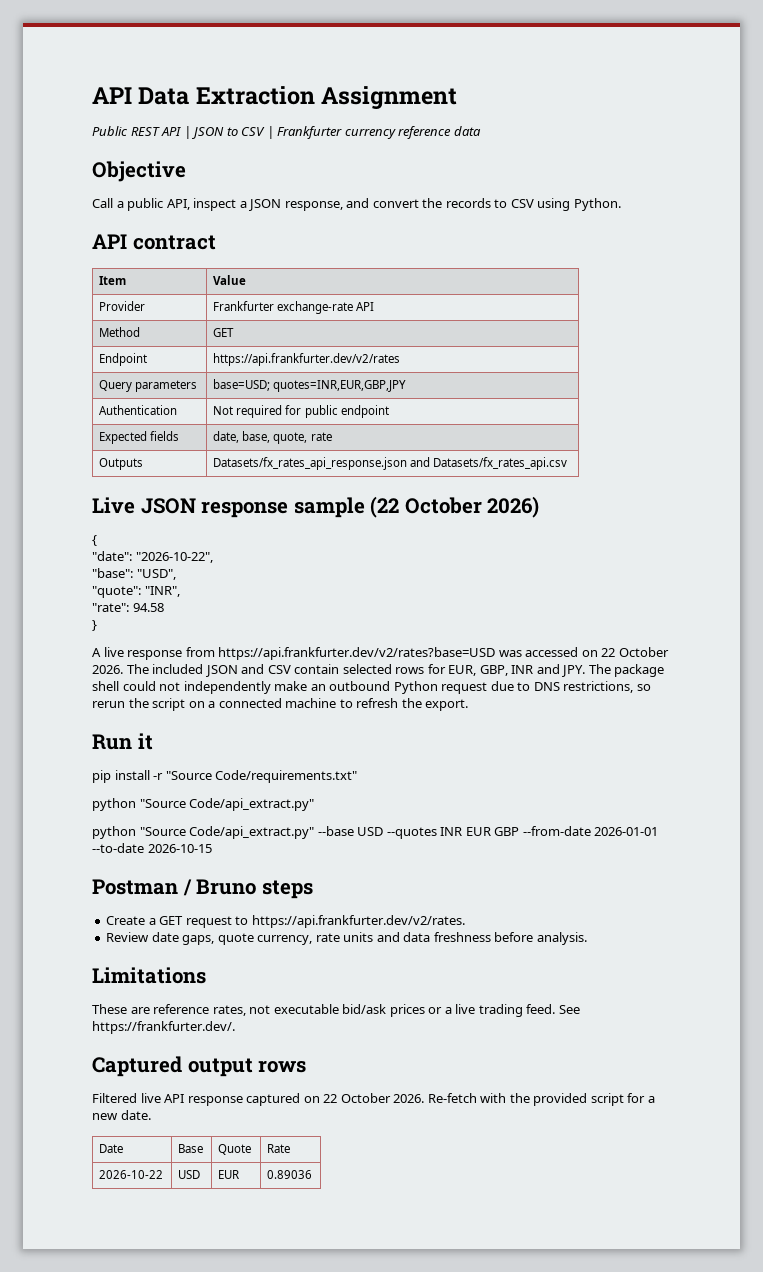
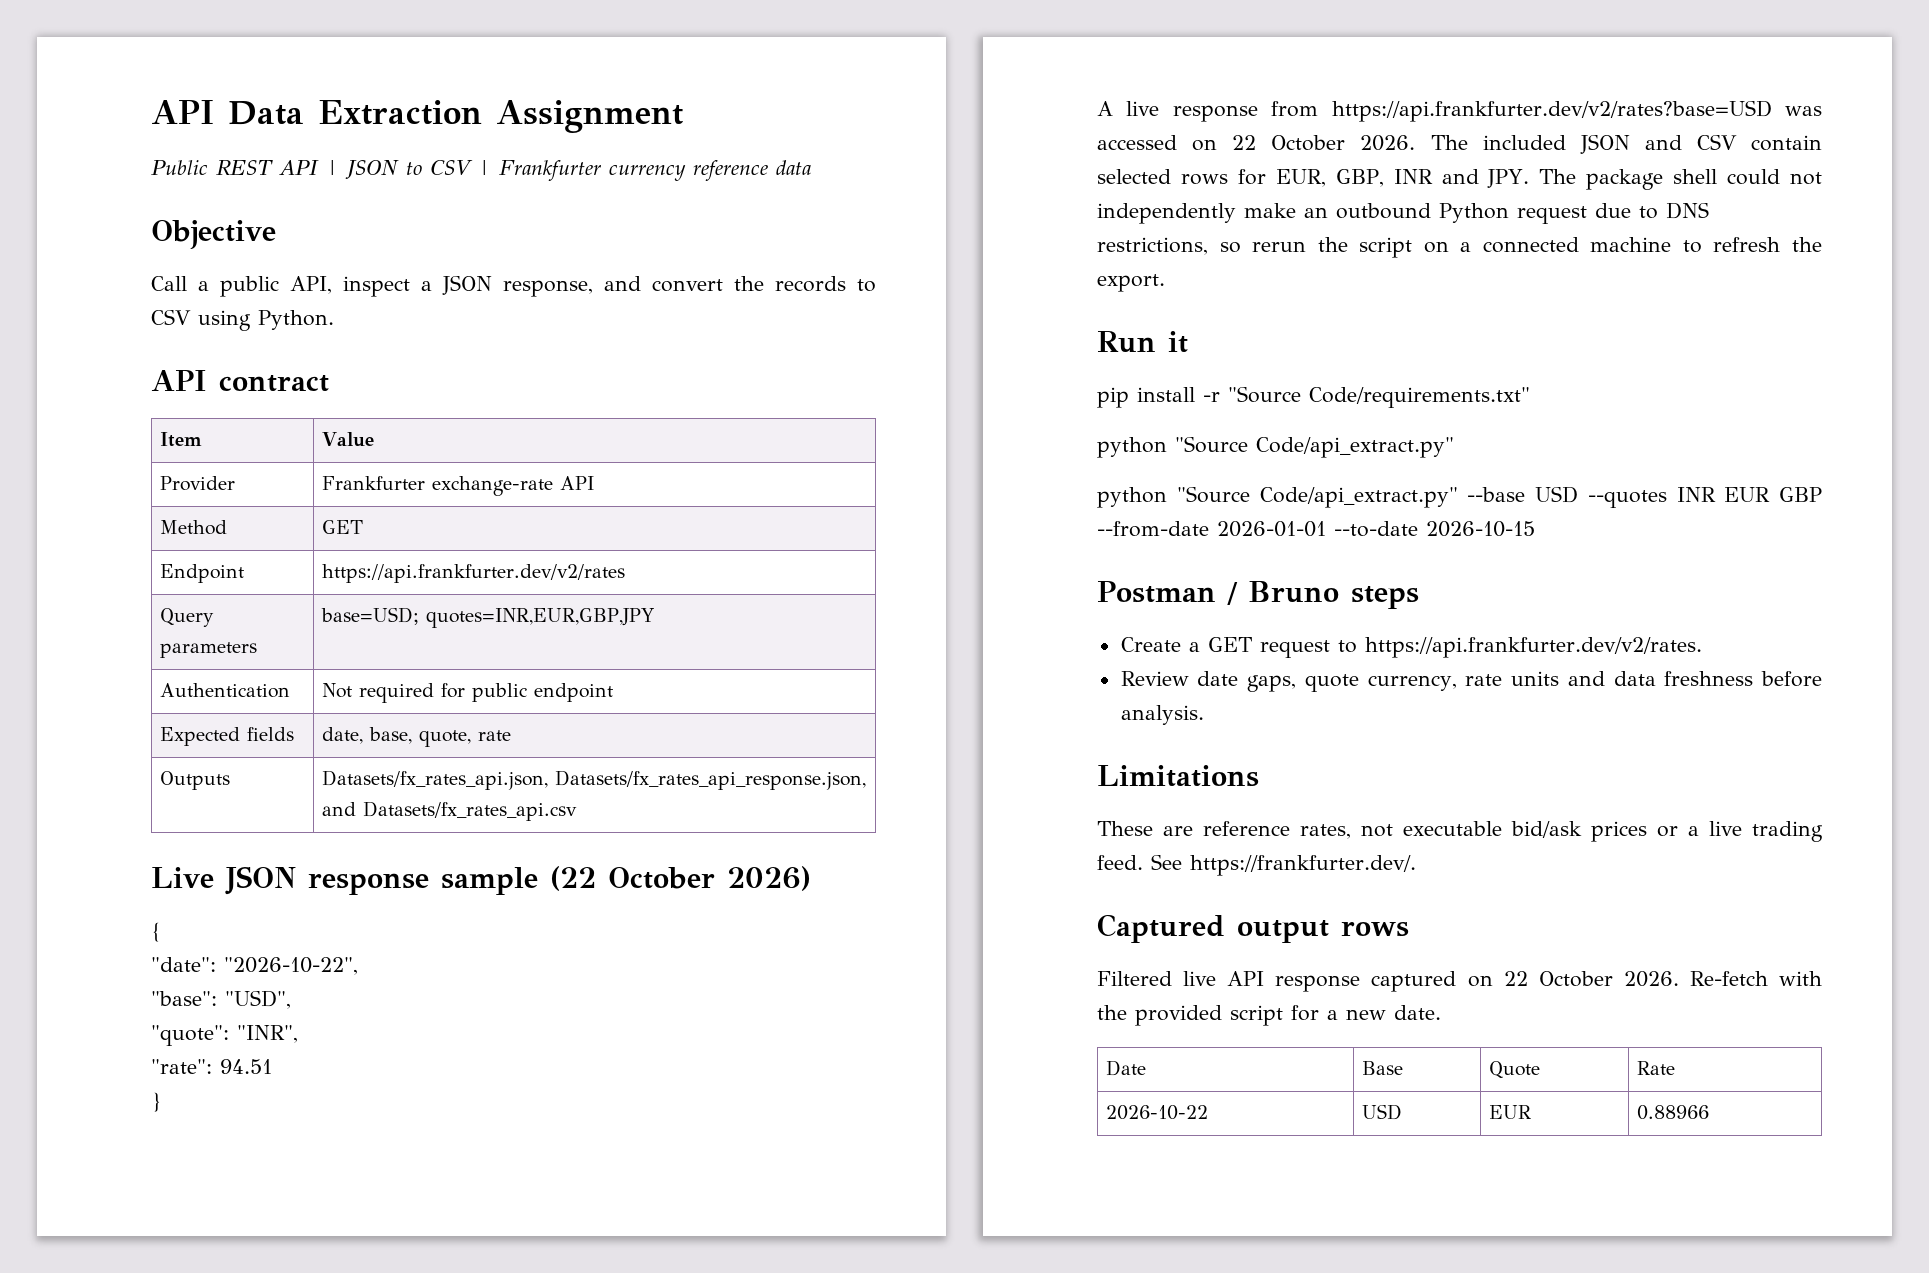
[213,457,408,470] Datasets/fx_rates_api_response.json -> [321,770,866,790] Datasets/fx_rates_api.json, Datasets/fx_rates_api_response.json,
[132,603,164,612] 94.58 -> [220,1059,272,1074] 94.51
[267,1170,313,1179] 0.89036 -> [1636,1105,1709,1120] 0.88966

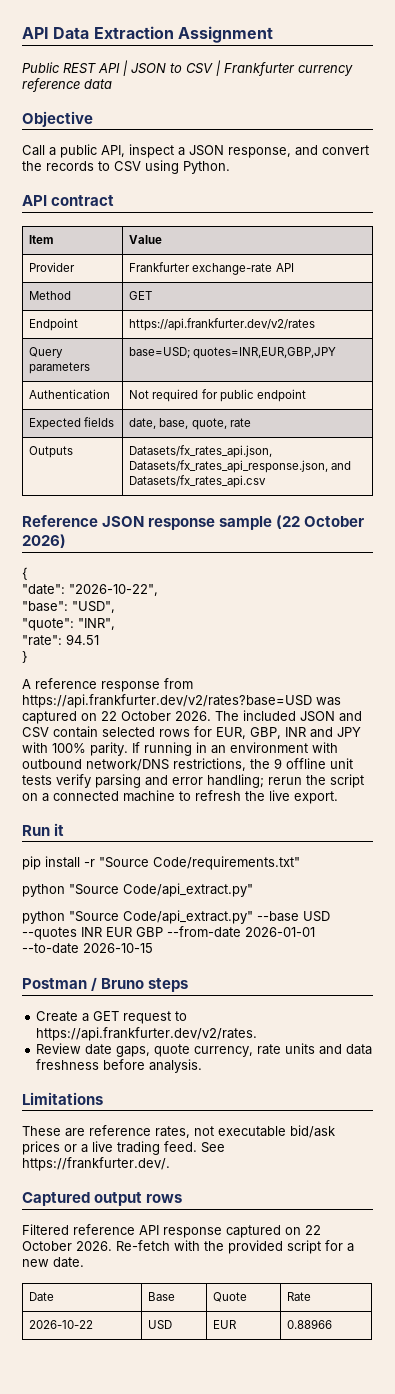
[151,867,214,888] Live -> [22,515,98,527] Reference
[1126,101,1160,116] live -> [35,678,97,689] reference
[1097,135,1177,150] accessed -> [22,711,77,724] captured
[1487,169,1822,190] [1097,202,1709,224] [1097,237,1241,255] JPY. The package shell could not independently make an outbound Python request due to DNS restrictions, so -> [337,727,361,737] [22,742,338,756] [22,758,353,771] [22,774,264,788] JPY with 100% parity. If running in an environment with outbound network/DNS restrictions, the 9 offline unit tests verify parsing and error handling;
(1822, 244) none -> [269,790,290,801] live
[1183,971,1217,986] live -> [73,1224,135,1235] reference

